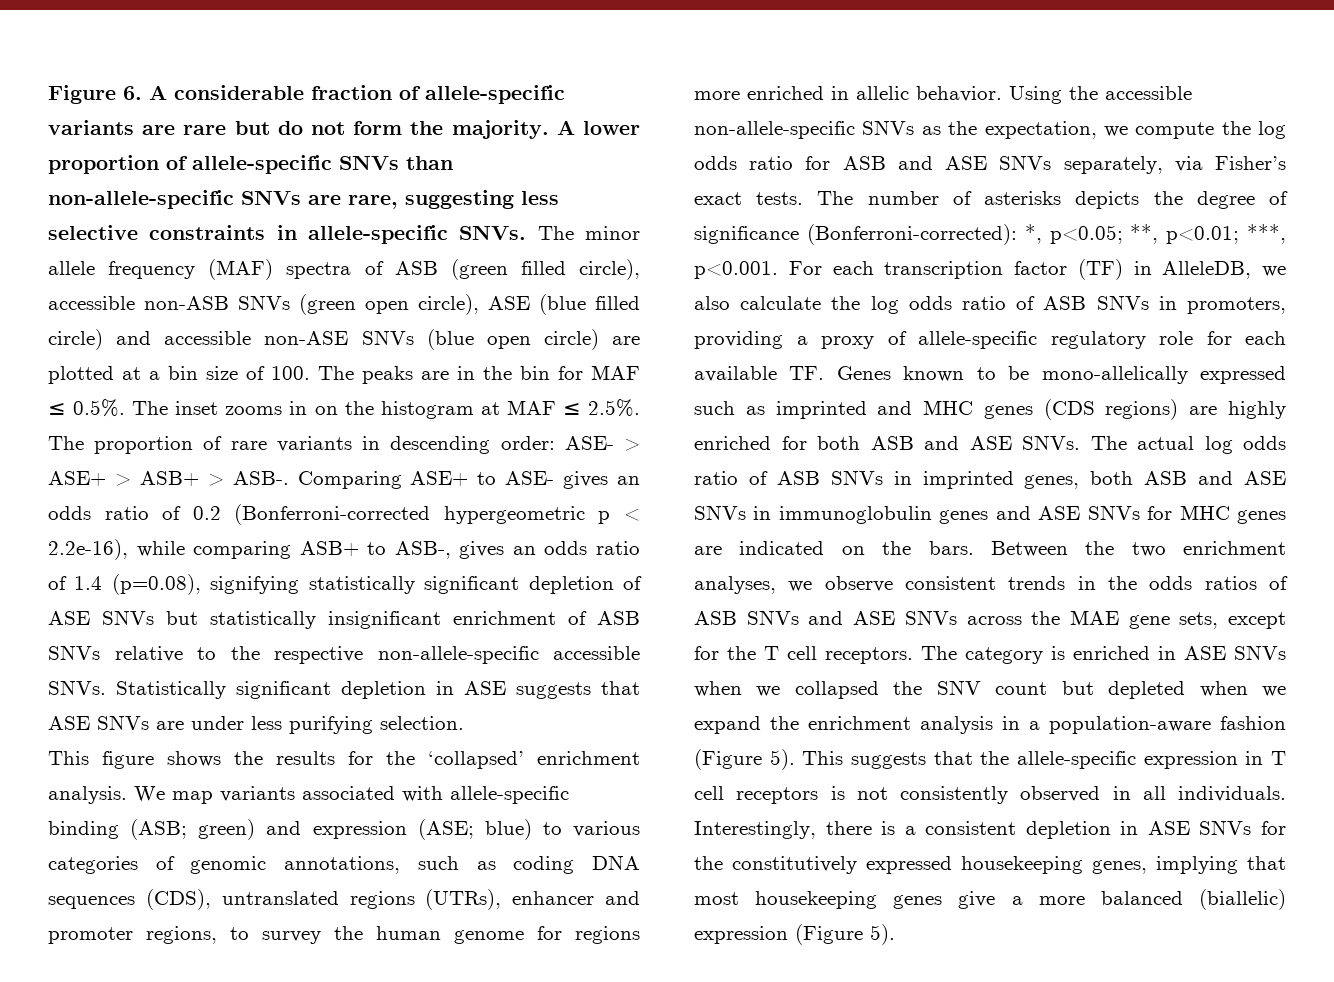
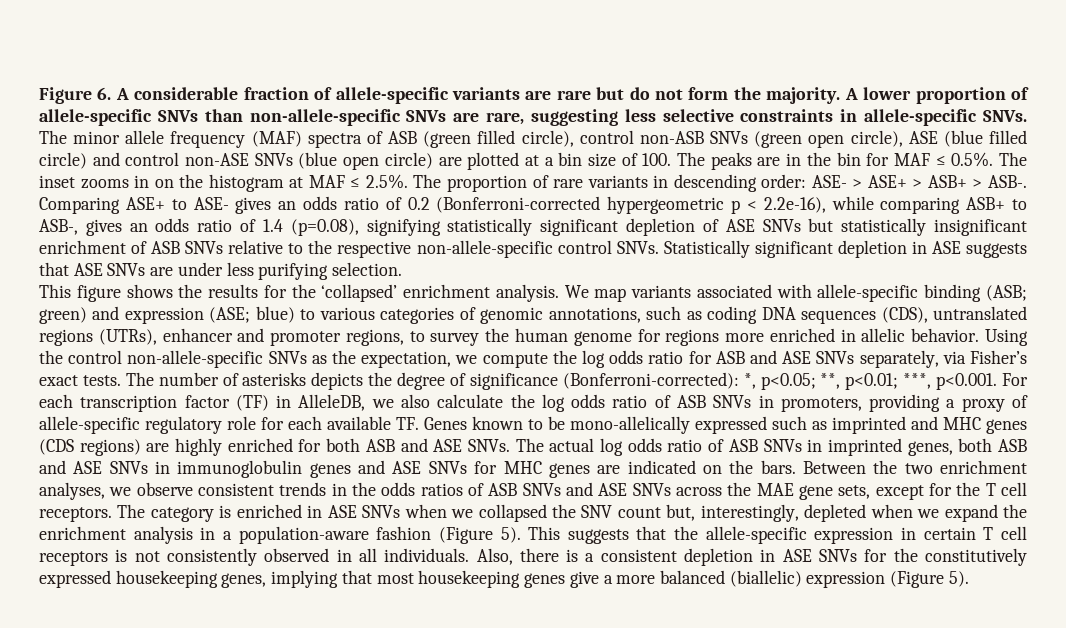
[48,296,135,310] accessible -> [579,130,634,144] control
[164,331,252,345] accessible -> [125,152,180,166] control
[553,646,640,660] accessible -> [557,240,612,254] control
[1105,86,1192,100] accessible -> [68,350,123,364] control
[1061,681,1094,695] but -> [666,504,799,522] but, interestingly,
(1264, 758) none -> [923,527,976,540] certain
[694,821,816,839] Interestingly, -> [476,548,513,565] Also,

